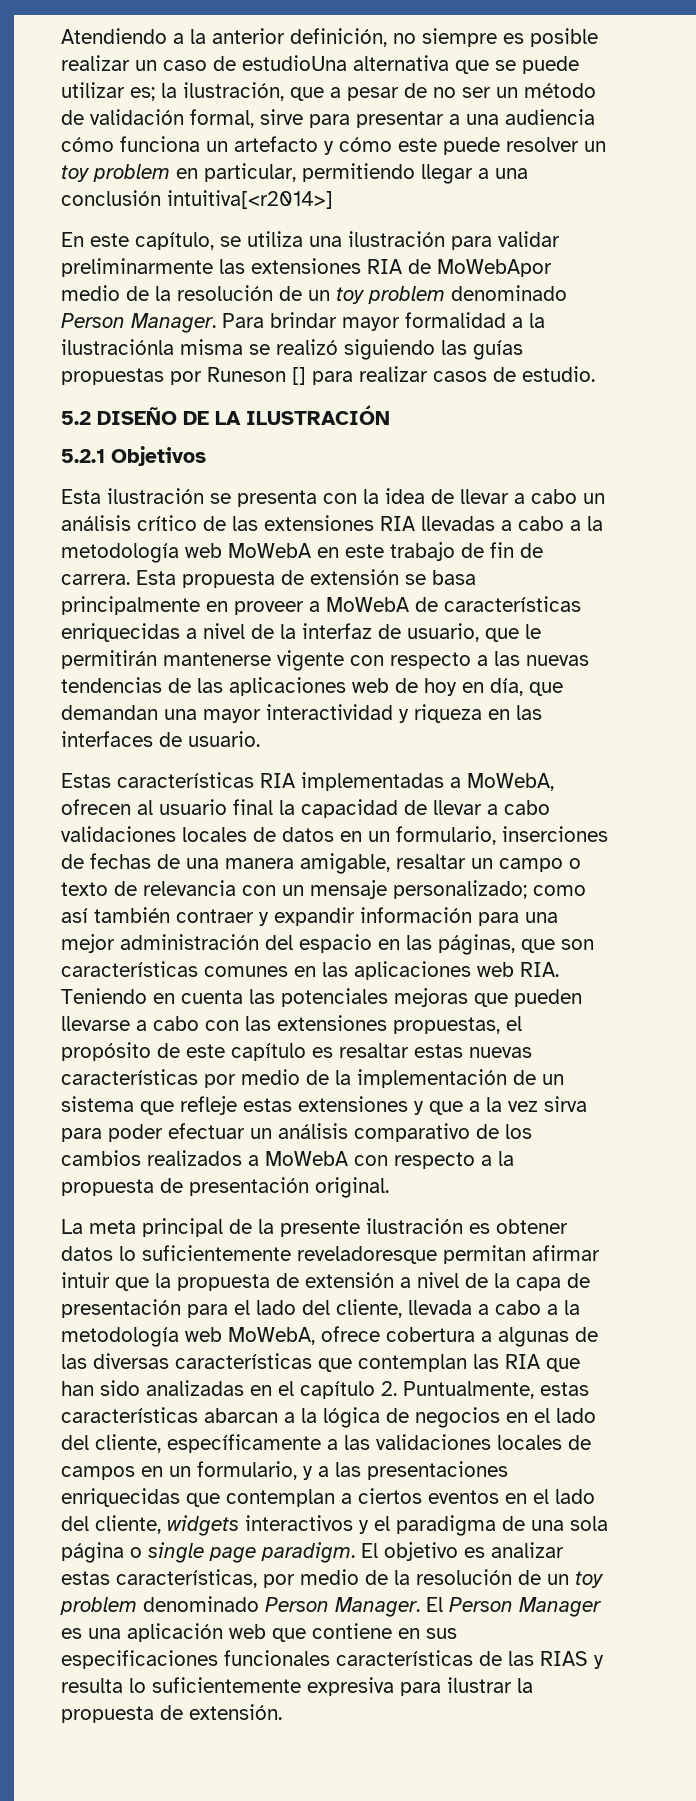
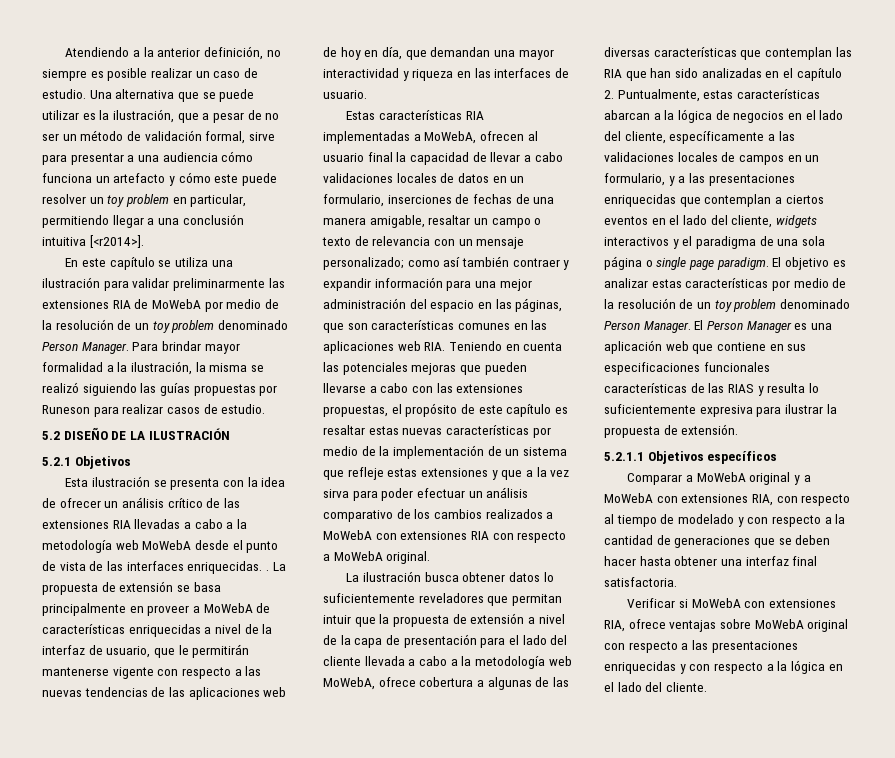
[242,55,347,71] estudioUna -> [42,89,112,99] estudio. Una
[130,87,155,101] es; -> [82,113,96,120] es
[167,190,333,209] intuitiva[<r2014>] -> [42,235,144,248] intuitiva [<r2014>].
[135,232,214,250] capítulo, -> [109,257,155,270] capítulo
[437,259,552,277] MoWebApor -> [151,299,223,312] MoWebA por
[61,339,174,355] ilustraciónla -> [130,361,206,375] ilustración, la
[292,367,306,385] [] -> (90, 409) none
[460,489,577,504] llevar a cabo -> [59,498,101,508] ofrecer
[317,542,543,561] [61,570,176,585] en este trabajo de fin de carrera. Esta -> [194,540,279,553] [42,561,286,574] desde el punto de vista de las interfaces enriquecidas. . La
[394,1151,514,1169] [61,1177,389,1198] [61,1218,490,1237] respecto a la propuesta de presentación original. // La meta principal de la presente ilustración es -> [400,531,567,543] [323,551,431,564] [346,571,459,582] extensiones RIA con respecto a MoWebA original. // La ilustración busca
[297,1245,600,1264] reveladoresque permitan afirmar -> [418,593,562,606] reveladores que permitan
[336,1299,402,1318] cliente, -> [323,656,361,666] cliente
[116,1569,257,1588] características, -> [685,278,769,288] características
(282, 1712) none -> [604,451,778,464] [627,472,811,485] [604,493,851,506] [604,514,846,527] [604,535,831,548] [604,556,818,566] [604,577,677,587] [627,598,837,608] [604,619,849,632] [604,640,798,653] [604,660,843,674] [604,682,707,692] // 5.2.1.1 Objetivos específicos // Comparar a MoWebA original y a MoWebA con extensiones RIA, con respecto al tiempo de modelado y con respecto a la cantidad de generaciones que se deben hacer hasta obtener una interfaz final satisfactoria. // Verificar si MoWebA con extensiones RIA, ofrece ventajas sobre MoWebA original con respecto a las presentaciones enriquecidas y con respecto a la lógica en el lado del cliente.

